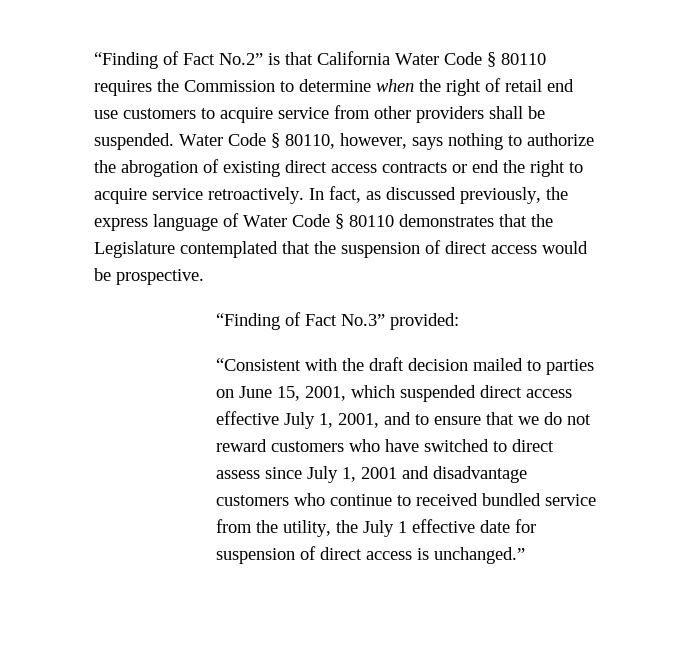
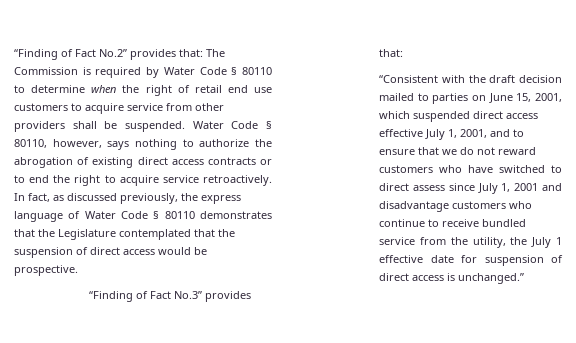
[268,51,546,67] [94,79,275,96] is that California Water Code § 80110 requires the Commission -> [130,49,225,60] [14,67,272,78] provides that: The Commission is required by Water Code § 80110
(467, 168) none -> [14,175,25,183] to
[390,313,460,330] provided: -> [205,291,252,302] [379,49,404,57] provides that:
[416,493,479,506] received -> [442,219,480,227] receive

